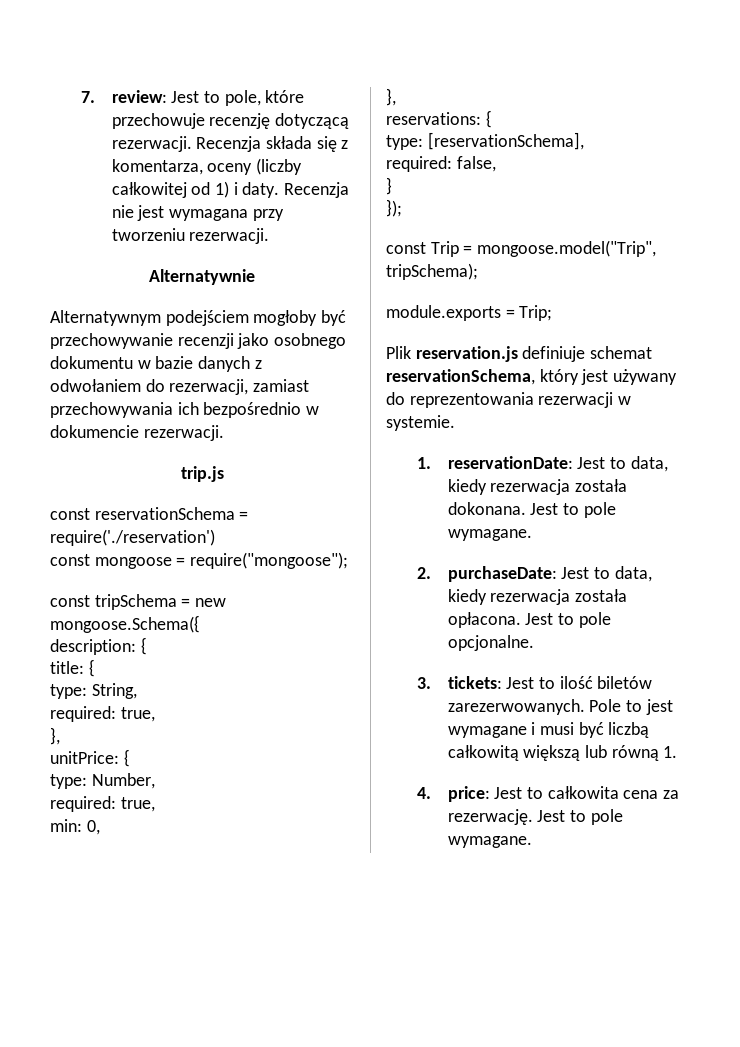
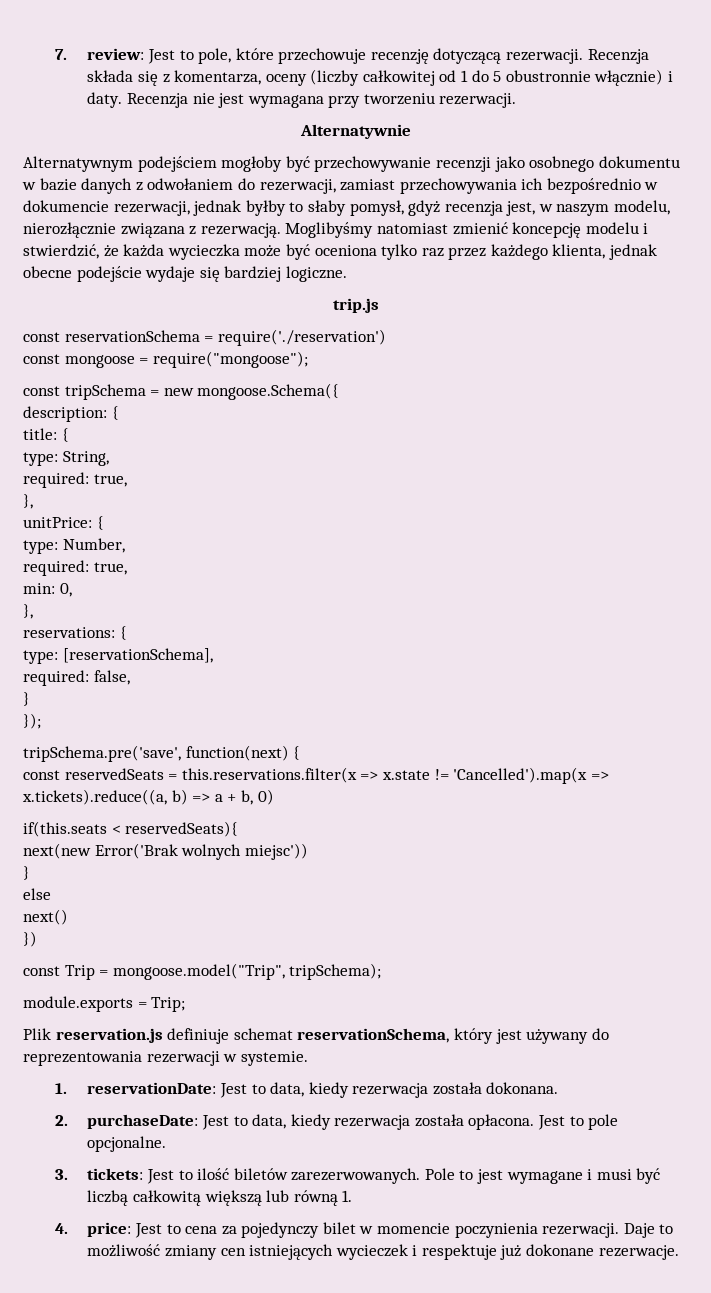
[215,181,230,198] 1) -> [461,69,664,86] 1 do 5 obustronnie włącznie)
[143,425,224,441] rezerwacji. -> [113,200,671,216] [23,222,649,238] [23,244,658,260] [23,266,347,282] rezerwacji, jednak byłby to słaby pomysł, gdyż recenzja jest, w naszym modelu, nierozłącznie związana z rezerwacją. Moglibyśmy natomiast zmienić koncepcję modelu i stwierdzić, że każda wycieczka może być oceniona tylko raz przez każdego klienta, jednak obecne podejście wydaje się bardziej logiczne.
(402, 208) none -> [23,745,301,762] [23,767,609,784] [22,789,274,805] [23,821,239,837] [23,843,308,860] [23,866,30,880] [23,888,51,900] [23,909,68,925] [23,931,37,947] // tripSchema.pre('save', function(next) { // const reservedSeats = this.reservations.filter(x => x.state != 'Cancelled').map(x => x.tickets).reduce((a, b) => a + b, 0) // if(this.seats < reservedSeats){ // next(new Error('Brak wolnych miejsc')) // } // else // next() // })
[530,502,616,518] [447,529,532,541] Jest to pole wymagane. -> (559, 1088) none
[547,786,619,799] całkowita -> (181, 1229) none
[447,809,623,825] [447,836,532,848] rezerwację. Jest to pole wymagane. -> [241,1222,674,1238] [87,1244,679,1260] pojedynczy bilet w momencie poczynienia rezerwacji. Daje to możliwość zmiany cen istniejących wycieczek i respektuje już dokonane rezerwacje.

